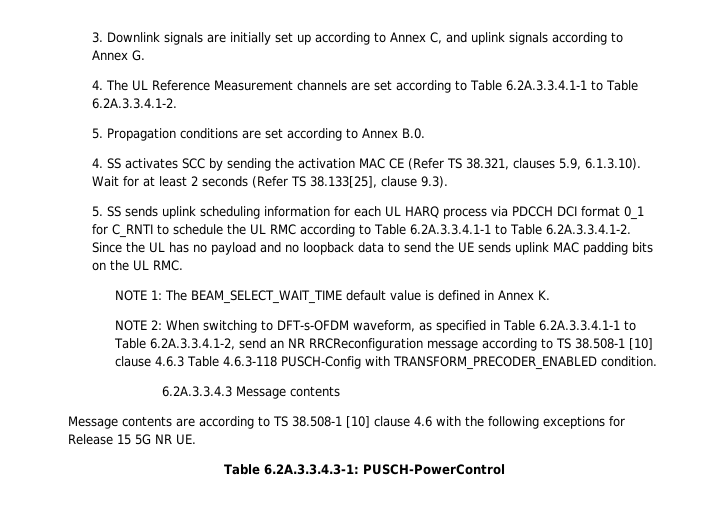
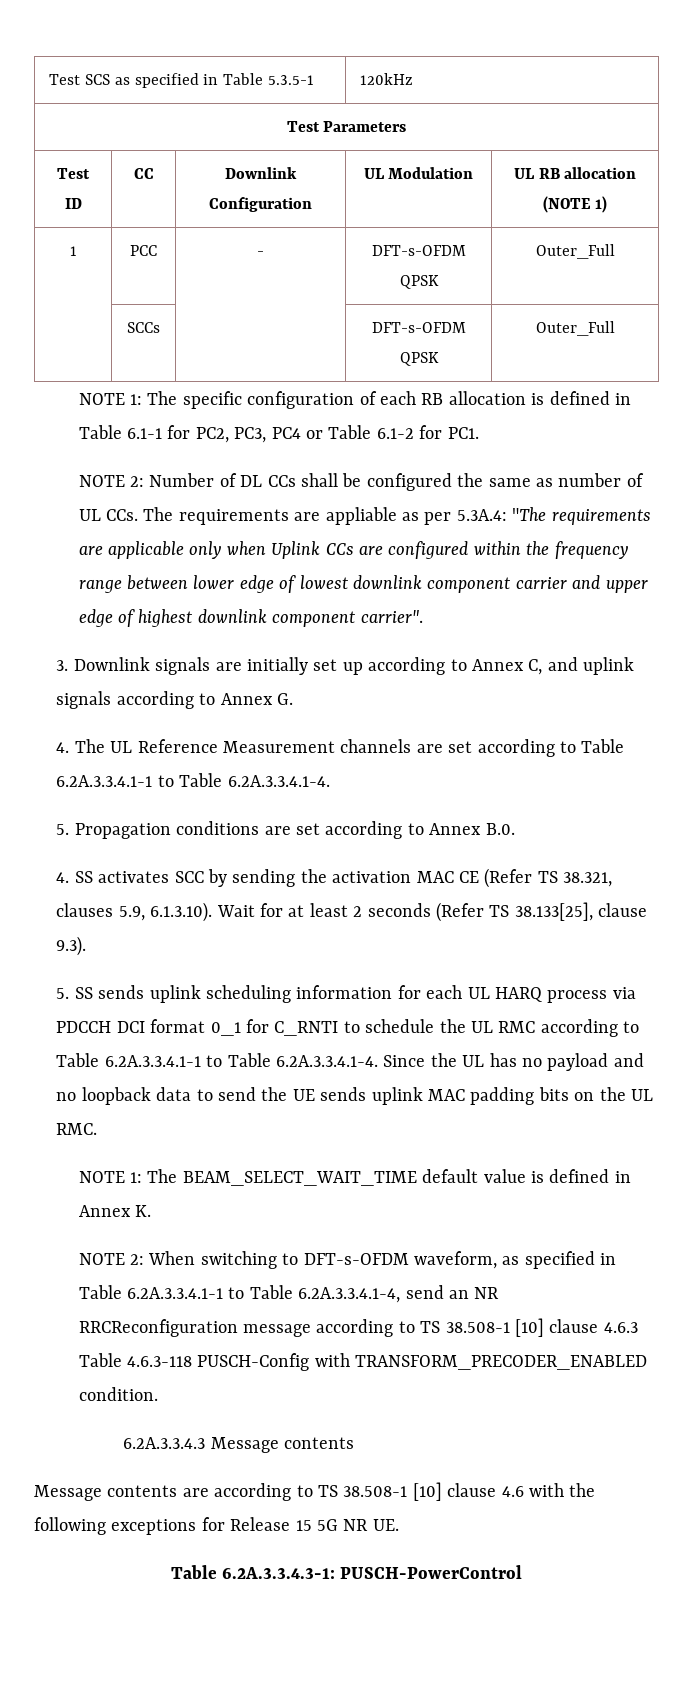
(91, 37) none -> [48,73,315,88] [359,73,413,85] [286,121,407,132] [57,168,90,179] [64,198,82,209] [133,168,154,179] [225,167,297,179] [209,197,312,212] [363,167,474,179] [513,167,637,179] [542,196,608,213] [69,246,77,256] [130,245,157,256] [257,251,264,256] [371,245,466,256] [399,275,439,289] [535,244,615,259] [127,322,160,333] [371,322,466,333] [399,352,439,366] [535,321,615,336] [78,391,632,409] [78,425,479,443] [78,473,644,491] [78,507,651,525] [78,541,628,559] [78,575,648,593] [78,609,423,627] Test SCS as specified in Table 5.3.5-1 | 120kHz // Test Parameters // Test ID | CC | Downlink Configuration | UL Modulation | UL RB allocation (NOTE 1) // 1 | PCC | - | DFT-s-OFDM QPSK | Outer_Full // | SCCs | | DFT-s-OFDM QPSK | Outer_Full // NOTE 1: The specific configuration of each RB allocation is defined in Table 6.1-1 for PC2, PC3, PC4 or Table 6.1-2 for PC1. // NOTE 2: Number of DL CCs shall be configured the same as number of UL CCs. The requirements are appliable as per 5.3A.4: "The requirements are applicable only when Uplink CCs are configured within the frequency range between lower edge of lowest downlink component carrier and upper edge of highest downlink component carrier". //
[91,98,177,109] 6.2A.3.3.4.1-2. -> [227,775,330,787] 6.2A.3.3.4.1-4.
[545,224,631,235] 6.2A.3.3.4.1-2. -> [275,1055,378,1067] 6.2A.3.3.4.1-4.
[150,338,236,350] 6.2A.3.3.4.1-2, -> [298,1287,401,1303] 6.2A.3.3.4.1-4,

